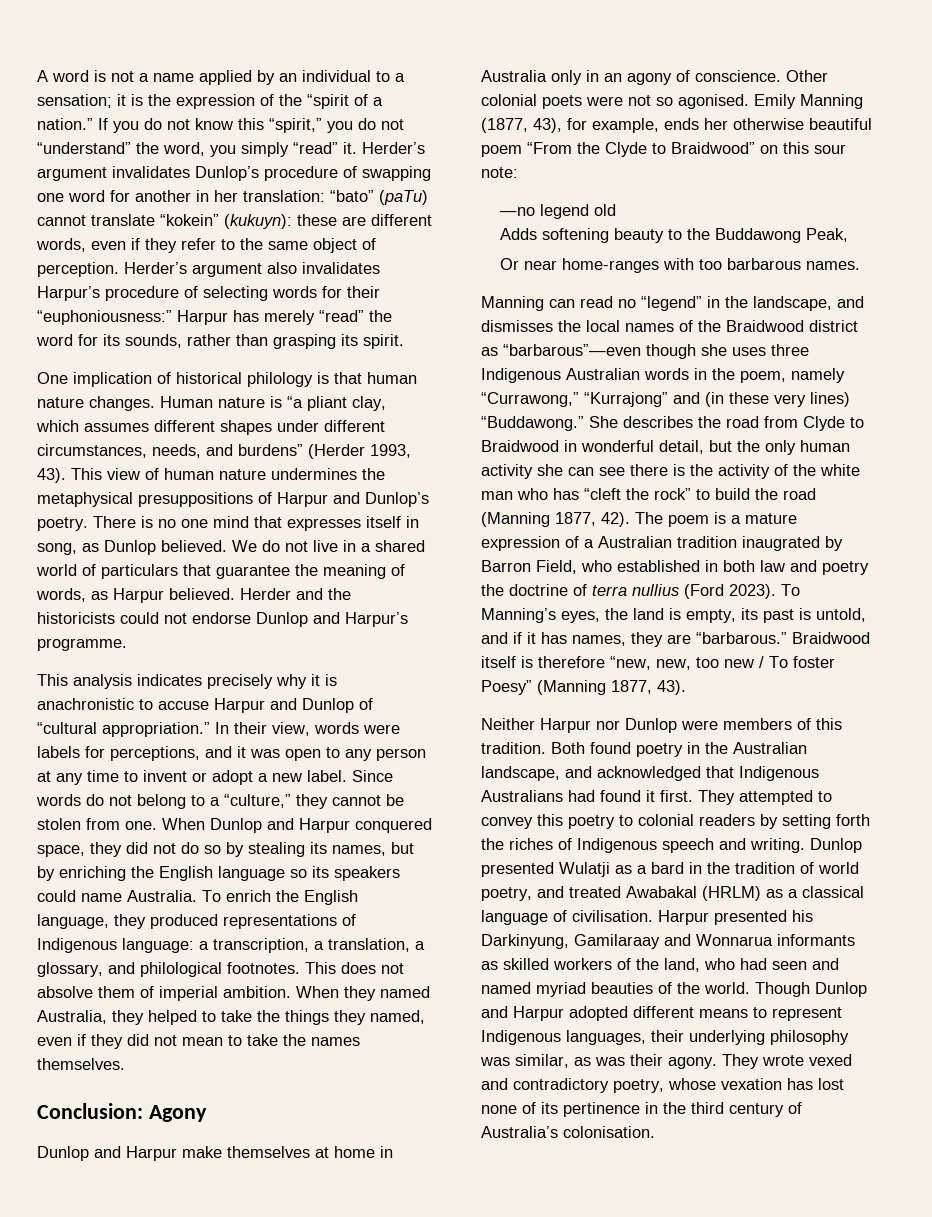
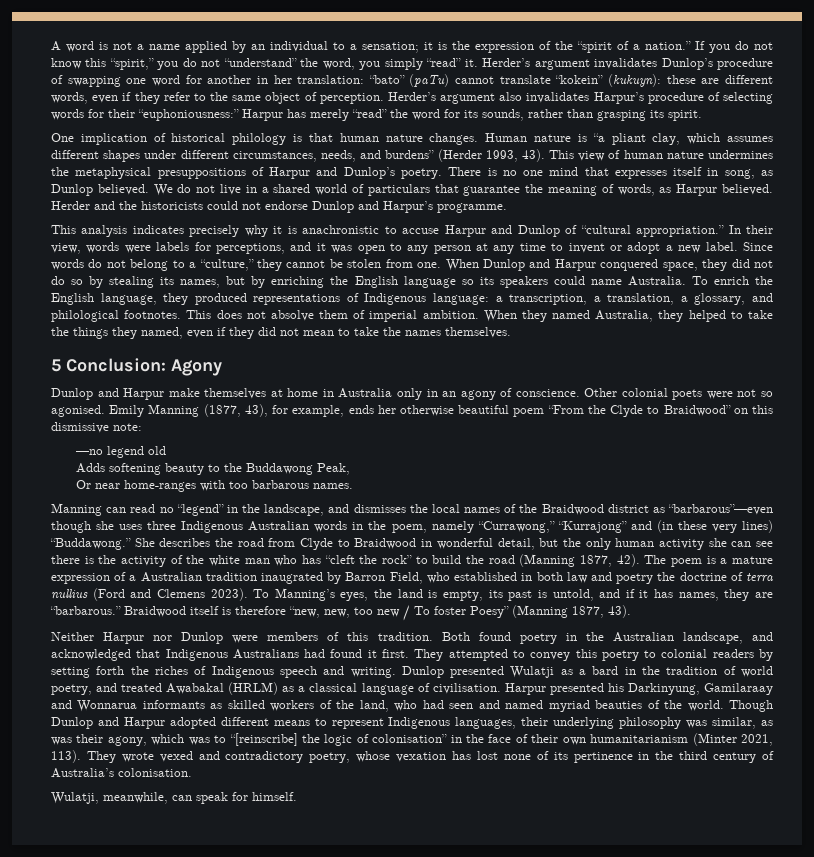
(125, 1064) none -> [51,359,61,372] 5
[814,144,846,154] sour -> [51,422,109,433] dismissive
(724, 591) none -> [130,589,205,598] and Clemens
[668,1057,717,1069] agony. -> [107,733,774,746] [51,750,81,763] agony, which was to “[reinscribe] the logic of colonisation” in the face of their own humanitarianism (Minter 2021, 113).
(655, 1132) none -> [51,792,297,804] // Wulatji, meanwhile, can speak for himself.

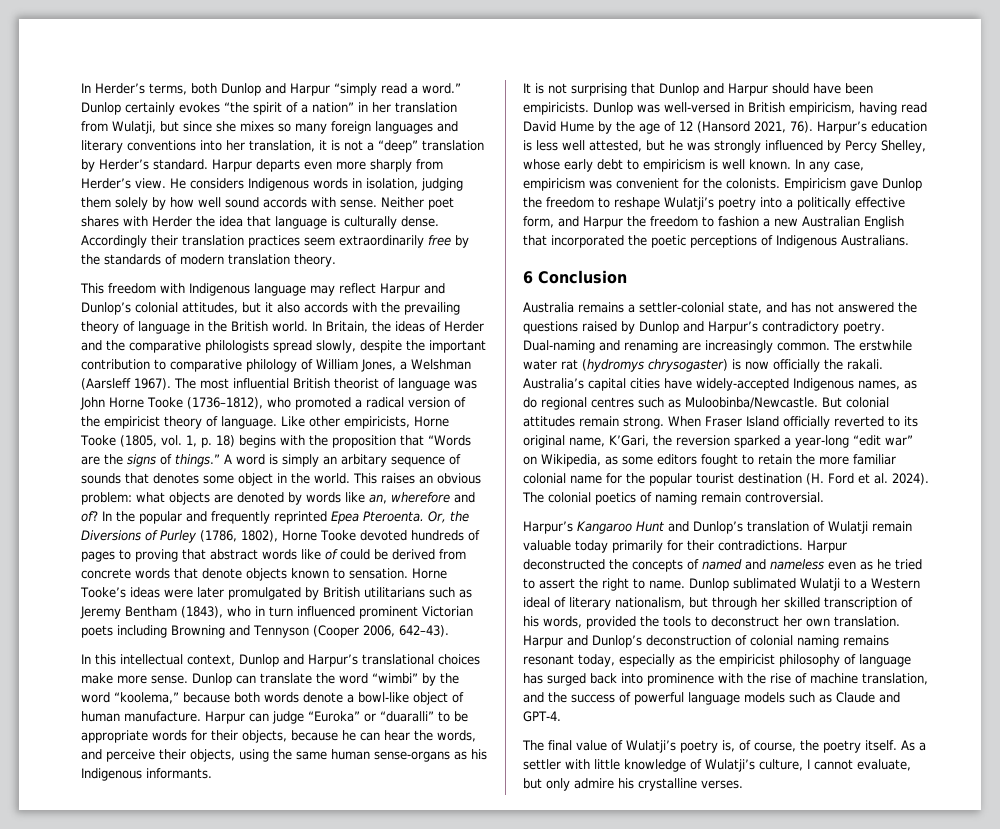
[51,41,773,53] [51,58,774,70] [51,74,773,87] [51,92,773,104] [51,109,702,121] [51,133,774,145] [51,149,773,162] [51,167,774,179] [51,184,773,196] [51,201,507,213] [51,225,774,237] [51,242,774,254] [51,259,774,271] [51,276,773,288] [51,293,773,305] [51,310,773,322] [51,327,511,339] [51,358,222,376] [51,388,773,400] [51,404,773,417] [51,422,142,433] [75,446,166,458] [75,463,350,475] [75,480,353,492] [51,503,773,516] [51,520,773,533] [50,538,774,550] [51,554,773,567] [51,572,774,584] [51,588,773,601] [50,605,631,621] [51,632,773,644] [51,649,773,661] [51,666,773,678] [51,682,774,695] [51,700,774,712] [51,717,773,729] [51,733,774,746] [51,750,775,763] [51,768,192,778] [51,792,297,804] A word is not a name applied by an individual to a sensation; it is the expression of the “spirit of a nation.” If you do not know this “spirit,” you do not “understand” the word, you simply “read” it. Herder’s argument invalidates Dunlop’s procedure of swapping one word for another in her translation: “bato” (paTu) cannot translate “kokein” (kukuyn): these are different words, even if they refer to the same object of perception. Herder’s argument also invalidates Harpur’s procedure of selecting words for their “euphoniousness:” Harpur has merely “read” the word for its sounds, rather than grasping its spirit. // One implication of historical philology is that human nature changes. Human nature is “a pliant clay, which assumes different shapes under different circumstances, needs, and burdens” (Herder 1993, 43). This view of human nature undermines the metaphysical presuppositions of Harpur and Dunlop’s poetry. There is no one mind that expresses itself in song, as Dunlop believed. We do not live in a shared world of particulars that guarantee the meaning of words, as Harpur believed. Herder and the historicists could not endorse Dunlop and Harpur’s programme. // This analysis indicates precisely why it is anachronistic to accuse Harpur and Dunlop of “cultural appropriation.” In their view, words were labels for perceptions, and it was open to any person at any time to invent or adopt a new label. Since words do not belong to a “culture,” they cannot be stolen from one. When Dunlop and Harpur conquered space, they did not do so by stealing its names, but by enriching the English language so its speakers could name Australia. To enrich the English language, they produced representations of Indigenous language: a transcription, a translation, a glossary, and philological footnotes. This does not absolve them of imperial ambition. When they named Australia, they helped to take the things they named, even if they did not mean to take the names themselves. // 5 Conclusion: Agony // Dunlop and Harpur make themselves at home in Australia only in an agony of conscience. Other colonial poets were not so agonised. Emily Manning (1877, 43), for example, ends her otherwise beautiful poem “From the Clyde to Braidwood” on this dismissive note: // —no legend old // Adds softening beauty to the Buddawong Peak, // Or near home-ranges with too barbarous names. // Manning can read no “legend” in the landscape, and dismisses the local names of the Braidwood district as “barbarous”—even though she uses three Indigenous Australian words in the poem, namely “Currawong,” “Kurrajong” and (in these very lines) “Buddawong.” She describes the road from Clyde to Braidwood in wonderful detail, but the only human activity she can see there is the activity of the white man who has “cleft the rock” to build the road (Manning 1877, 42). The poem is a mature expression of a Australian tradition inaugrated by Barron Field, who established in both law and poetry the doctrine of terra nullius (Ford and Clemens 2023). To Manning’s eyes, the land is empty, its past is untold, and if it has names, they are “barbarous.” Braidwood itself is therefore “new, new, too new / To foster Poesy” (Manning 1877, 43). // Neither Harpur nor Dunlop were members of this tradition. Both found poetry in the Australian landscape, and acknowledged that Indigenous Australians had found it first. They attempted to convey this poetry to colonial readers by setting forth the riches of Indigenous speech and writing. Dunlop presented Wulatji as a bard in the tradition of world poetry, and treated Awabakal (HRLM) as a classical language of civilisation. Harpur presented his Darkinyung, Gamilaraay and Wonnarua informants as skilled workers of the land, who had seen and named myriad beauties of the world. Though Dunlop and Harpur adopted different means to represent Indigenous languages, their underlying philosophy was similar, as was their agony, which was to “[reinscribe] the logic of colonisation” in the face of their own humanitarianism (Minter 2021, 113). They wrote vexed and contradictory poetry, whose vexation has lost none of its pertinence in the third century of Australia’s colonisation. // Wulatji, meanwhile, can speak for himself. -> [81,83,461,96] [81,102,457,115] [81,121,458,134] [81,140,484,153] [81,159,443,172] [81,178,463,191] [81,197,454,210] [81,216,439,229] [81,235,469,248] [81,254,336,267] [80,283,445,296] [81,302,460,315] [81,321,484,334] [81,340,486,353] [81,359,471,372] [81,378,477,391] [80,397,466,410] [81,416,449,429] [80,435,471,448] [81,454,461,467] [81,473,481,486] [81,492,475,505] [81,511,469,524] [81,530,480,543] [81,549,466,562] [81,568,447,581] [80,587,472,600] [80,606,473,619] [81,625,449,638] [81,654,480,667] [81,673,459,686] [81,692,464,705] [81,711,468,724] [81,730,476,743] [81,749,487,762] [81,768,212,781] [523,83,873,96] [523,102,927,115] [523,121,927,134] [523,140,926,153] [523,159,864,172] [523,178,922,191] [523,197,905,210] [523,216,904,229] [523,235,909,248] [523,270,627,284] [523,302,917,314] [523,321,885,334] [523,340,912,353] [523,359,883,372] [523,378,917,391] [523,397,889,410] [523,416,918,429] [523,435,913,448] [523,454,896,467] [523,473,929,486] [522,492,824,505] [523,521,912,534] [523,540,847,553] [523,559,922,572] [523,578,920,591] [523,597,913,610] [523,616,900,629] [523,635,889,648] [523,654,911,667] [523,673,928,686] [523,692,900,705] [523,711,561,722] [522,740,926,753] [523,759,911,772] [523,778,743,791] In Herder’s terms, both Dunlop and Harpur “simply read a word.” Dunlop certainly evokes “the spirit of a nation” in her translation from Wulatji, but since she mixes so many foreign languages and literary conventions into her translation, it is not a “deep” translation by Herder’s standard. Harpur departs even more sharply from Herder’s view. He considers Indigenous words in isolation, judging them solely by how well sound accords with sense. Neither poet shares with Herder the idea that language is culturally dense. Accordingly their translation practices seem extraordinarily free by the standards of modern translation theory. // This freedom with Indigenous language may reflect Harpur and Dunlop’s colonial attitudes, but it also accords with the prevailing theory of language in the British world. In Britain, the ideas of Herder and the comparative philologists spread slowly, despite the important contribution to comparative philology of William Jones, a Welshman (Aarsleff 1967). The most influential British theorist of language was John Horne Tooke (1736–1812), who promoted a radical version of the empiricist theory of language. Like other empiricists, Horne Tooke (1805, vol. 1, p. 18) begins with the proposition that “Words are the signs of things.” A word is simply an arbitary sequence of sounds that denotes some object in the world. This raises an obvious problem: what objects are denoted by words like an, wherefore and of? In the popular and frequently reprinted Epea Pteroenta. Or, the Diversions of Purley (1786, 1802), Horne Tooke devoted hundreds of pages to proving that abstract words like of could be derived from concrete words that denote objects known to sensation. Horne Tooke’s ideas were later promulgated by British utilitarians such as Jeremy Bentham (1843), who in turn influenced prominent Victorian poets including Browning and Tennyson (Cooper 2006, 642–43). // In this intellectual context, Dunlop and Harpur’s translational choices make more sense. Dunlop can translate the word “wimbi” by the word “koolema,” because both words denote a bowl-like object of human manufacture. Harpur can judge “Euroka” or “duaralli” to be appropriate words for their objects, because he can hear the words, and perceive their objects, using the same human sense-organs as his Indigenous informants. // It is not surprising that Dunlop and Harpur should have been empiricists. Dunlop was well-versed in British empiricism, having read David Hume by the age of 12 (Hansord 2021, 76). Harpur’s education is less well attested, but he was strongly influenced by Percy Shelley, whose early debt to empiricism is well known. In any case, empiricism was convenient for the colonists. Empiricism gave Dunlop the freedom to reshape Wulatji’s poetry into a politically effective form, and Harpur the freedom to fashion a new Australian English that incorporated the poetic perceptions of Indigenous Australians. // 6 Conclusion // Australia remains a settler-colonial state, and has not answered the questions raised by Dunlop and Harpur’s contradictory poetry. Dual-naming and renaming are increasingly common. The erstwhile water rat (hydromys chrysogaster) is now officially the rakali. Australia’s capital cities have widely-accepted Indigenous names, as do regional centres such as Muloobinba/Newcastle. But colonial attitudes remain strong. When Fraser Island officially reverted to its original name, K’Gari, the reversion sparked a year-long “edit war” on Wikipedia, as some editors fought to retain the more familiar colonial name for the popular tourist destination (H. Ford et al. 2024). The colonial poetics of naming remain controversial. // Harpur’s Kangaroo Hunt and Dunlop’s translation of Wulatji remain valuable today primarily for their contradictions. Harpur deconstructed the concepts of named and nameless even as he tried to assert the right to name. Dunlop sublimated Wulatji to a Western ideal of literary nationalism, but through her skilled transcription of his words, provided the tools to deconstruct her own translation. Harpur and Dunlop’s deconstruction of colonial naming remains resonant today, especially as the empiricist philosophy of language has surged back into prominence with the rise of machine translation, and the success of powerful language models such as Claude and GPT-4. // The final value of Wulatji’s poetry is, of course, the poetry itself. As a settler with little knowledge of Wulatji’s culture, I cannot evaluate, but only admire his crystalline verses.

